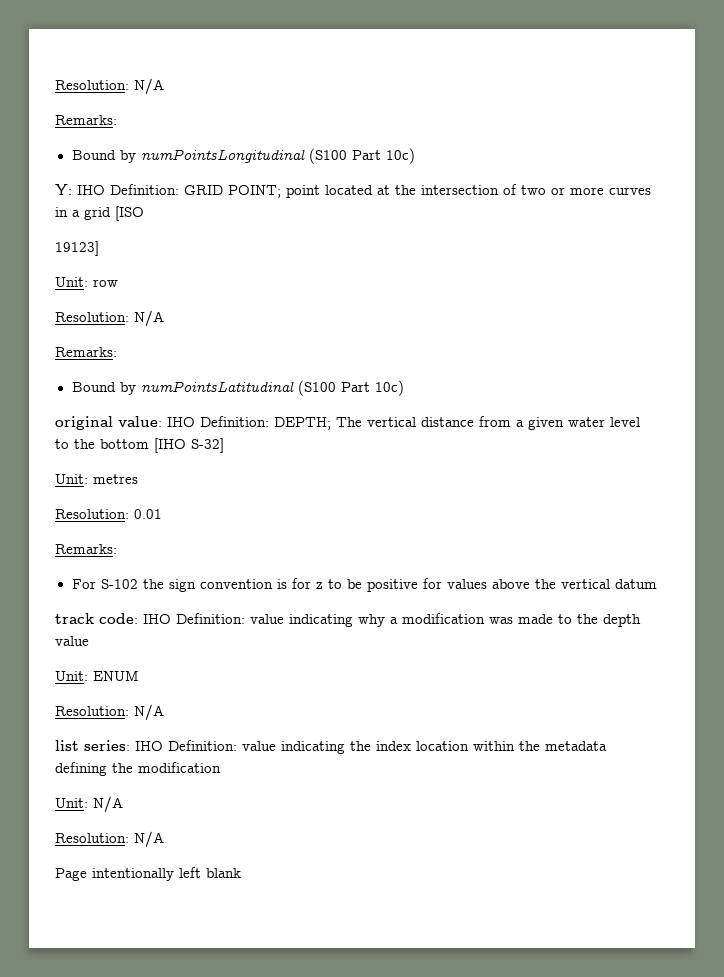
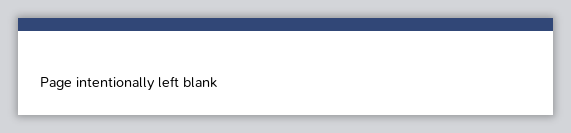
[55,78,164,95] [55,115,117,125] [71,148,415,164] [55,184,651,198] [55,206,144,221] [55,241,99,256] [55,277,118,287] [55,310,164,327] [55,347,117,357] [71,380,404,396] [55,416,640,430] [55,438,224,453] [55,474,138,484] [55,509,162,519] [55,544,117,554] [71,578,657,592] [55,613,641,627] [55,636,89,646] [55,670,139,681] [55,704,164,721] [55,740,607,754] [55,762,221,776] [55,796,123,813] [55,831,164,848] Resolution: N/A // Remarks: // Bound by numPointsLongitudinal (S100 Part 10c) // Y: IHO Definition: GRID POINT; point located at the intersection of two or more curves in a grid [ISO // 19123] // Unit: row // Resolution: N/A // Remarks: // Bound by numPointsLatitudinal (S100 Part 10c) // original value: IHO Definition: DEPTH; The vertical distance from a given water level to the bottom [IHO S-32] // Unit: metres // Resolution: 0.01 // Remarks: // For S-102 the sign convention is for z to be positive for values above the vertical datum // track code: IHO Definition: value indicating why a modification was made to the depth value // Unit: ENUM // Resolution: N/A // list series: IHO Definition: value indicating the index location within the metadata defining the modification // Unit: N/A // Resolution: N/A // -> (40, 83) none

